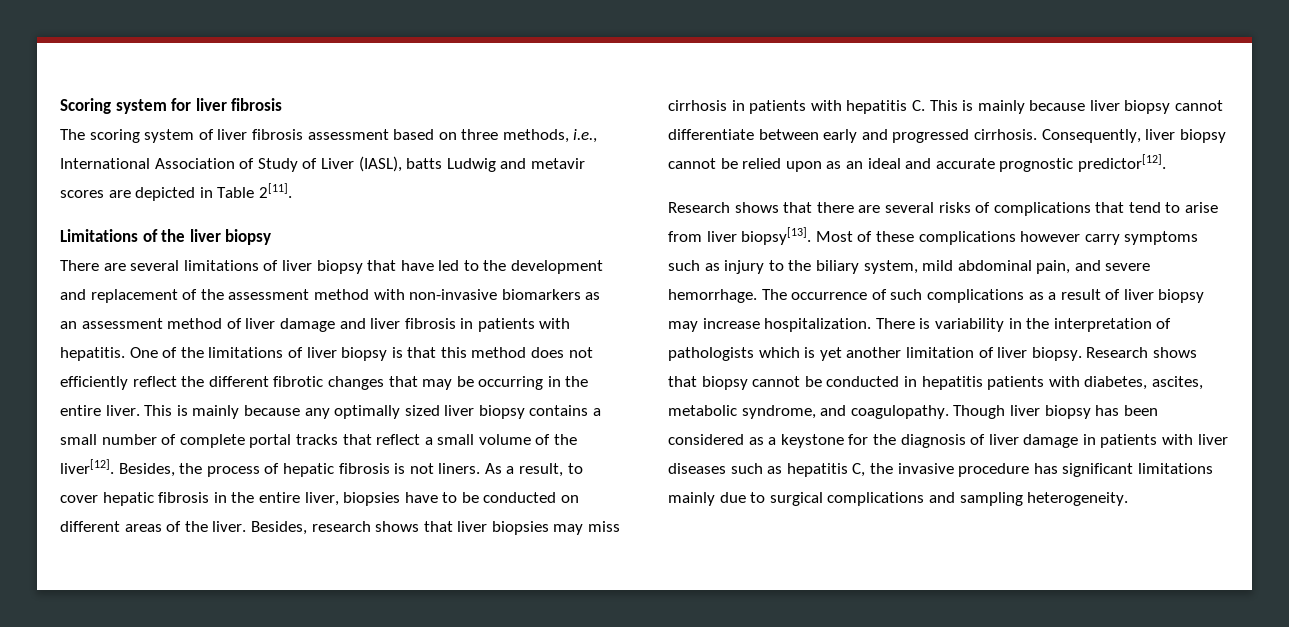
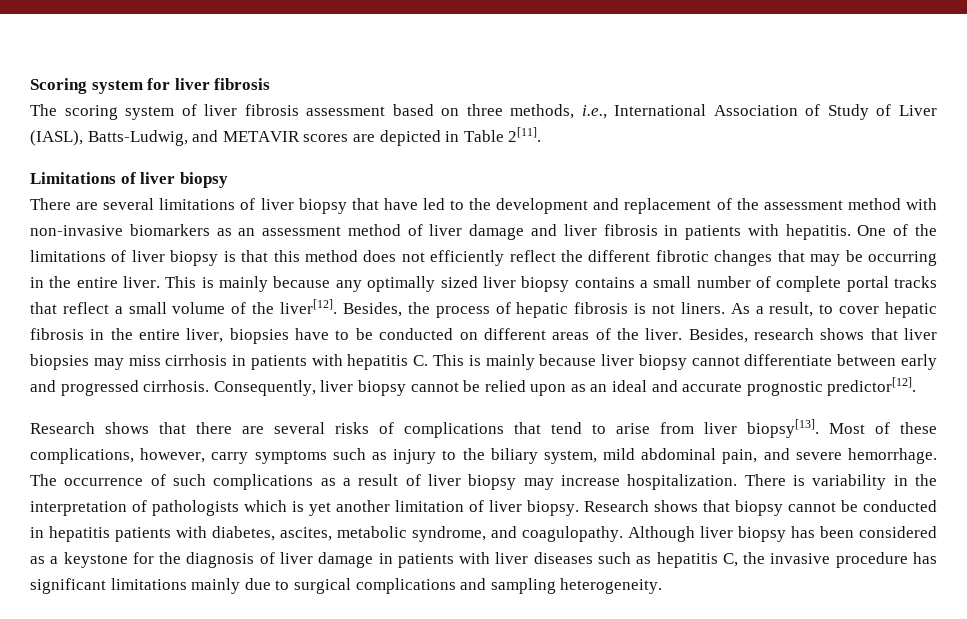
[406,158,585,172] batts Ludwig and metavir -> [87,130,300,146] Batts-Ludwig, and METAVIR
[161,229,186,242] the -> (136, 178) none
[918,231,1081,245] complications however -> [30,448,206,464] complications, however,
[953,405,1006,419] Though -> [628,526,695,542] Although

